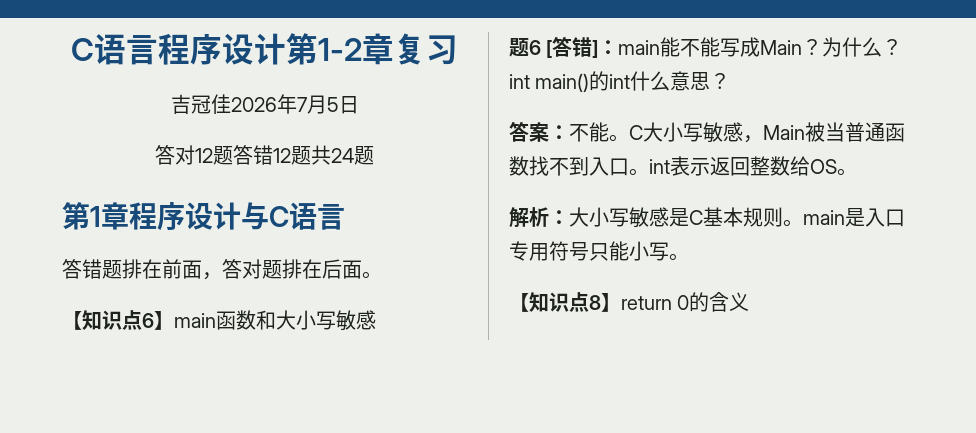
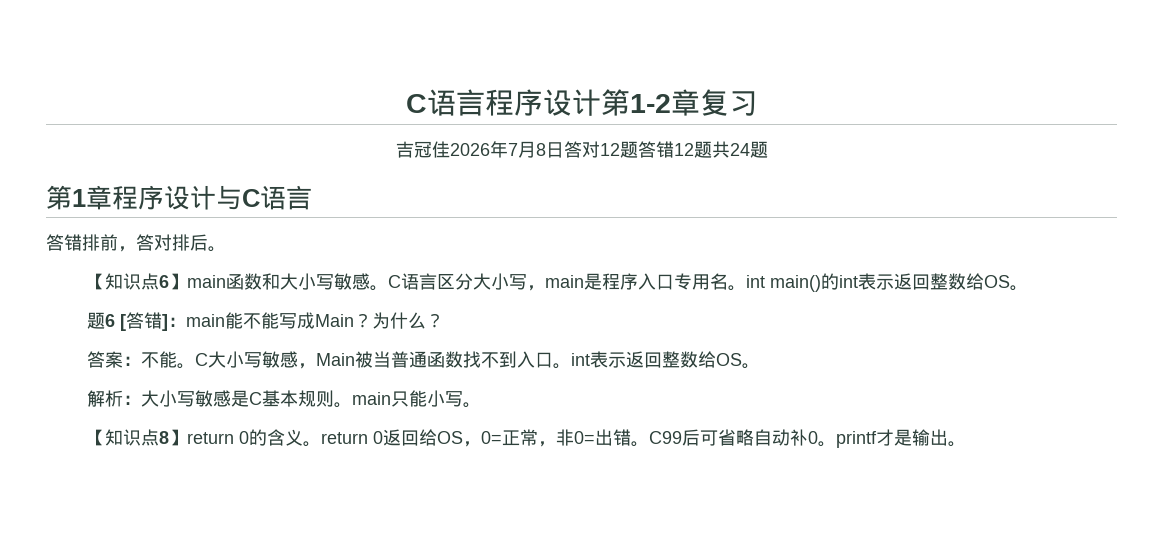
[326,97,339,112] 5 -> [535,143,546,156] 8
(359, 105) // -> (564, 150) none
[102,259,362,280] 题排在前面，答对题排在后面 -> [82,234,208,252] 排前，答对排后
(376, 320) none -> [369,273,1028,292] 。C语言区分大小写，main是程序入口专用名。int main()的int表示返回整数给OS。
[509,71,731,92] int main()的int什么意思？ -> (444, 320) none
[845,208,905,227] [509,241,589,261] 是入口专用符号 -> (391, 398) none
(750, 301) none -> [302,429,966,448] 。return 0返回给OS，0=正常，非0=出错。C99后可省略自动补0。printf才是输出。

